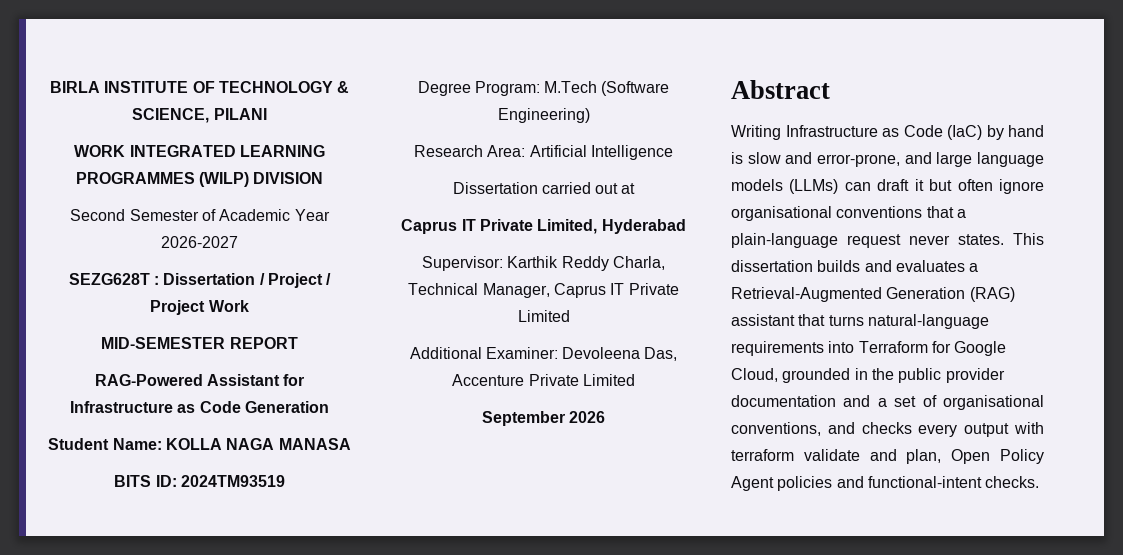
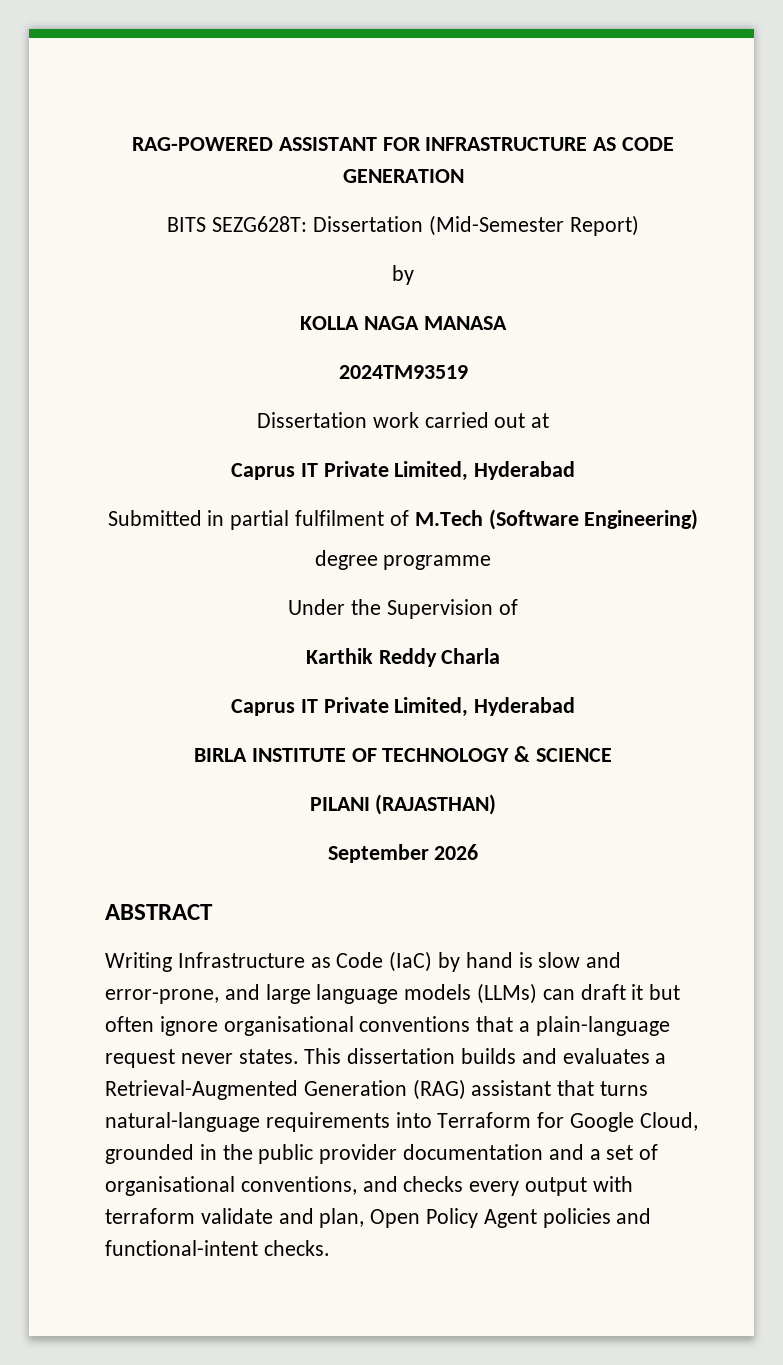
[49,81,350,93] [132,108,267,123] [74,145,325,157] [75,172,324,187] [70,209,330,221] [161,236,238,248] [68,273,332,288] [150,300,249,315] [101,337,298,349] [94,374,305,386] [70,401,329,413] [48,438,162,450] BIRLA INSTITUTE OF TECHNOLOGY & SCIENCE, PILANI // WORK INTEGRATED LEARNING PROGRAMMES (WILP) DIVISION // Second Semester of Academic Year 2026-2027 // SEZG628T : Dissertation / Project / Project Work // MID-SEMESTER REPORT // RAG-Powered Assistant for Infrastructure as Code Generation // Student Name: -> [131,137,675,151] [342,169,464,183] [167,215,639,236] [392,265,414,285] RAG-POWERED ASSISTANT FOR INFRASTRUCTURE AS CODE GENERATION // BITS SEZG628T: Dissertation (Mid-Semester Report) // by //
[114,475,177,487] BITS ID: -> (507, 323) none
[417,81,670,96] [497,108,590,123] [414,145,673,160] [452,182,538,194] // Degree Program: M.Tech (Software Engineering) // Research Area: Artificial Intelligence // Dissertation -> [256,412,419,428] // Dissertation work
[422,256,665,271] [408,283,679,298] [517,310,570,322] [409,347,678,361] [452,374,635,386] Supervisor: Karthik Reddy Charla, Technical Manager, Caprus IT Private Limited // Additional Examiner: Devoleena Das, Accenture Private Limited -> [107,509,699,530] [314,550,492,570] [288,599,518,619] [305,648,501,667] [230,697,576,717] [193,746,613,762] [309,794,497,815] Submitted in partial fulfilment of M.Tech (Software Engineering) // degree programme // Under the Supervision of // Karthik Reddy Charla // Caprus IT Private Limited, Hyderabad // BIRLA INSTITUTE OF TECHNOLOGY & SCIENCE // PILANI (RAJASTHAN)
[731,80,830,99] Abstract -> [105,904,213,920] ABSTRACT

